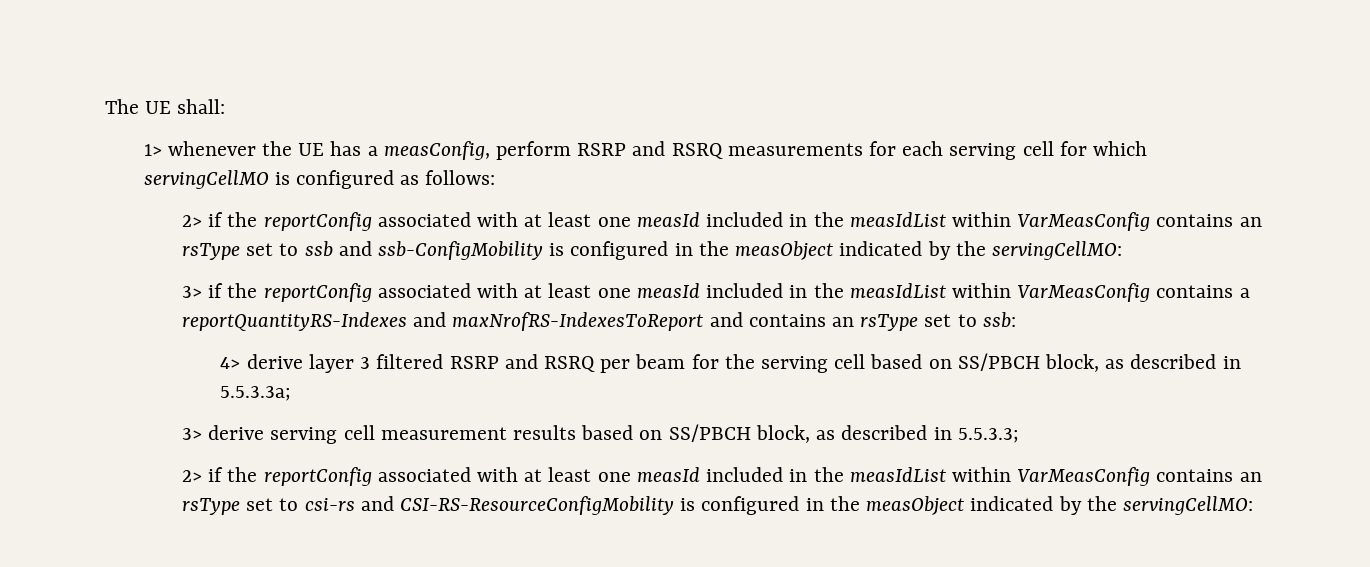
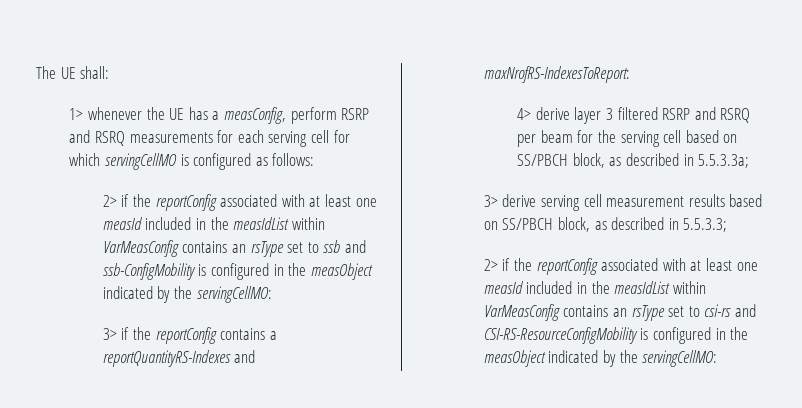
[377,283,1250,302] [181,312,1016,331] associated with at least one measId included in the measIdList within VarMeasConfig contains a reportQuantityRS-Indexes and maxNrofRS-IndexesToReport and contains an rsType set to ssb: -> [220,328,277,340] [102,350,256,367] [483,66,630,83] contains a reportQuantityRS-Indexes and maxNrofRS-IndexesToReport:

